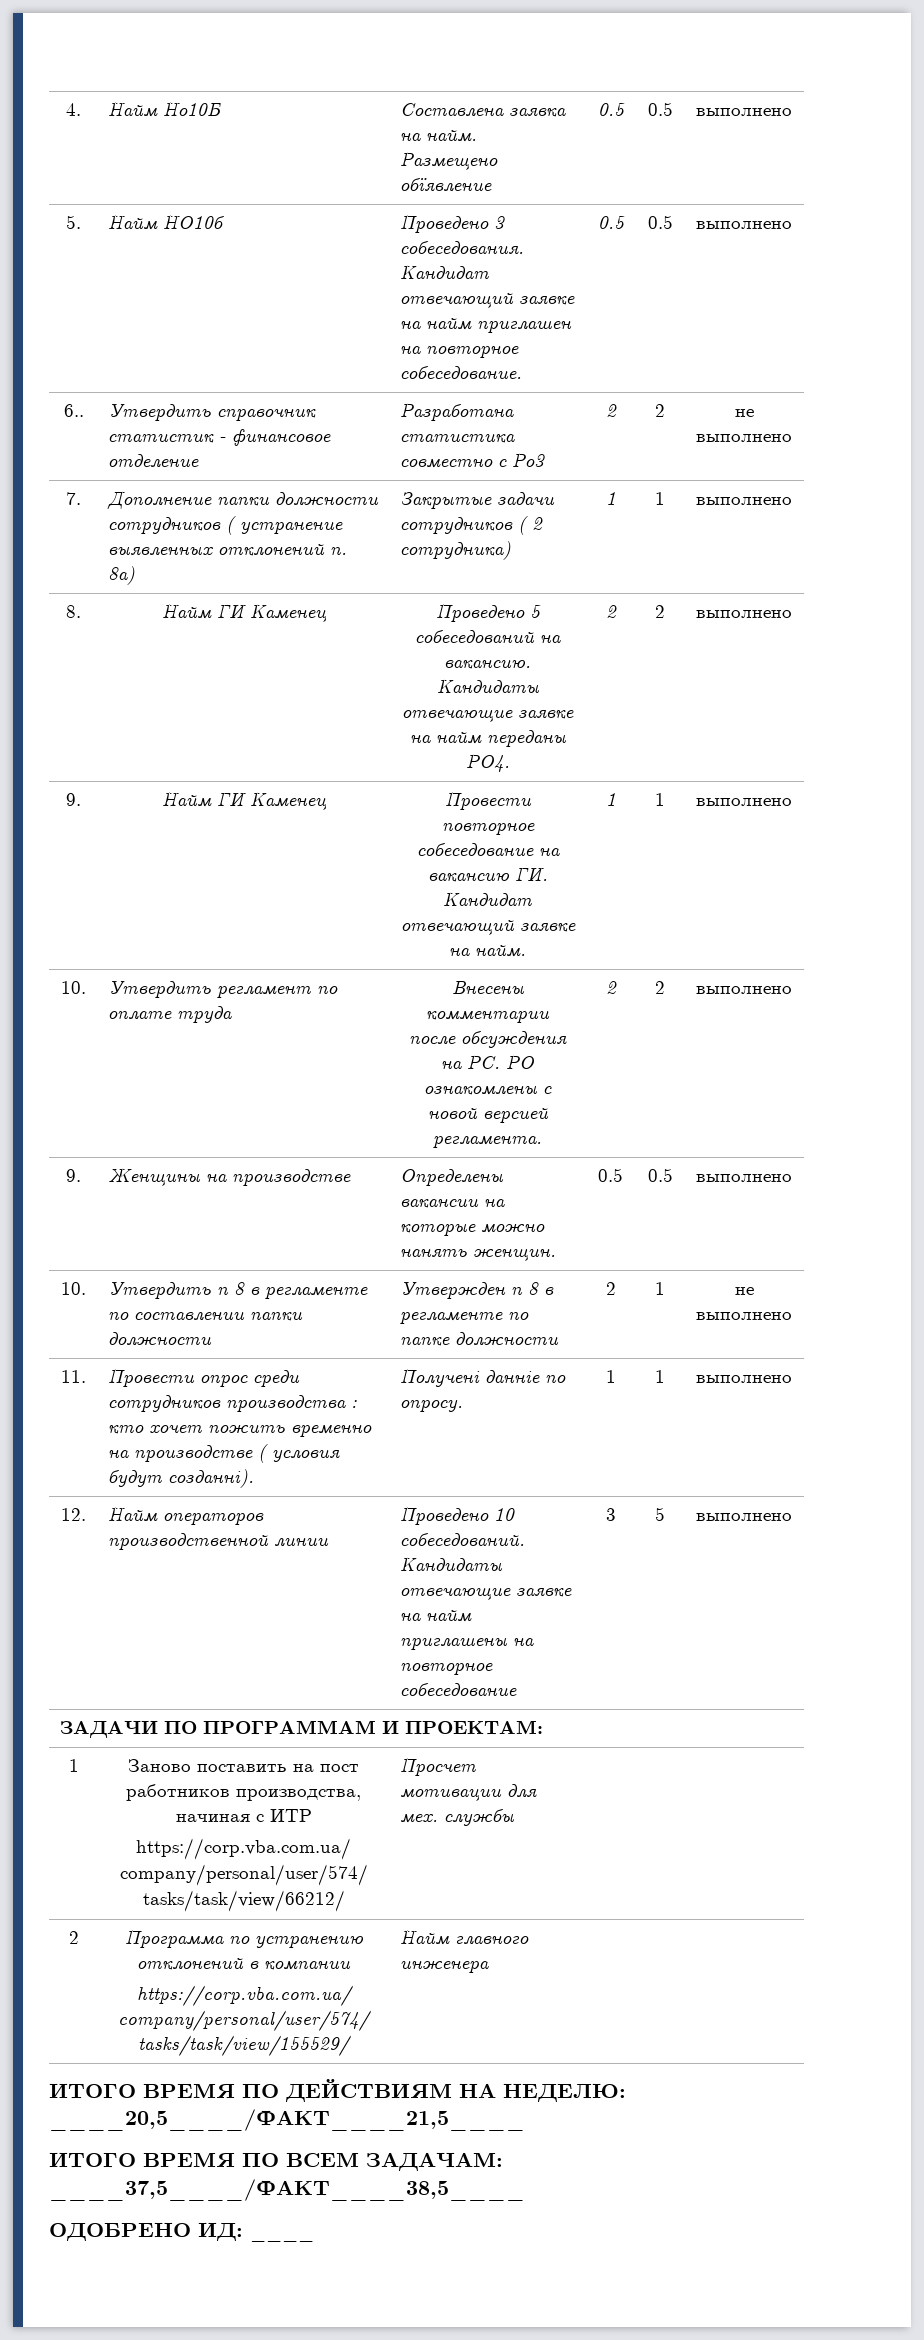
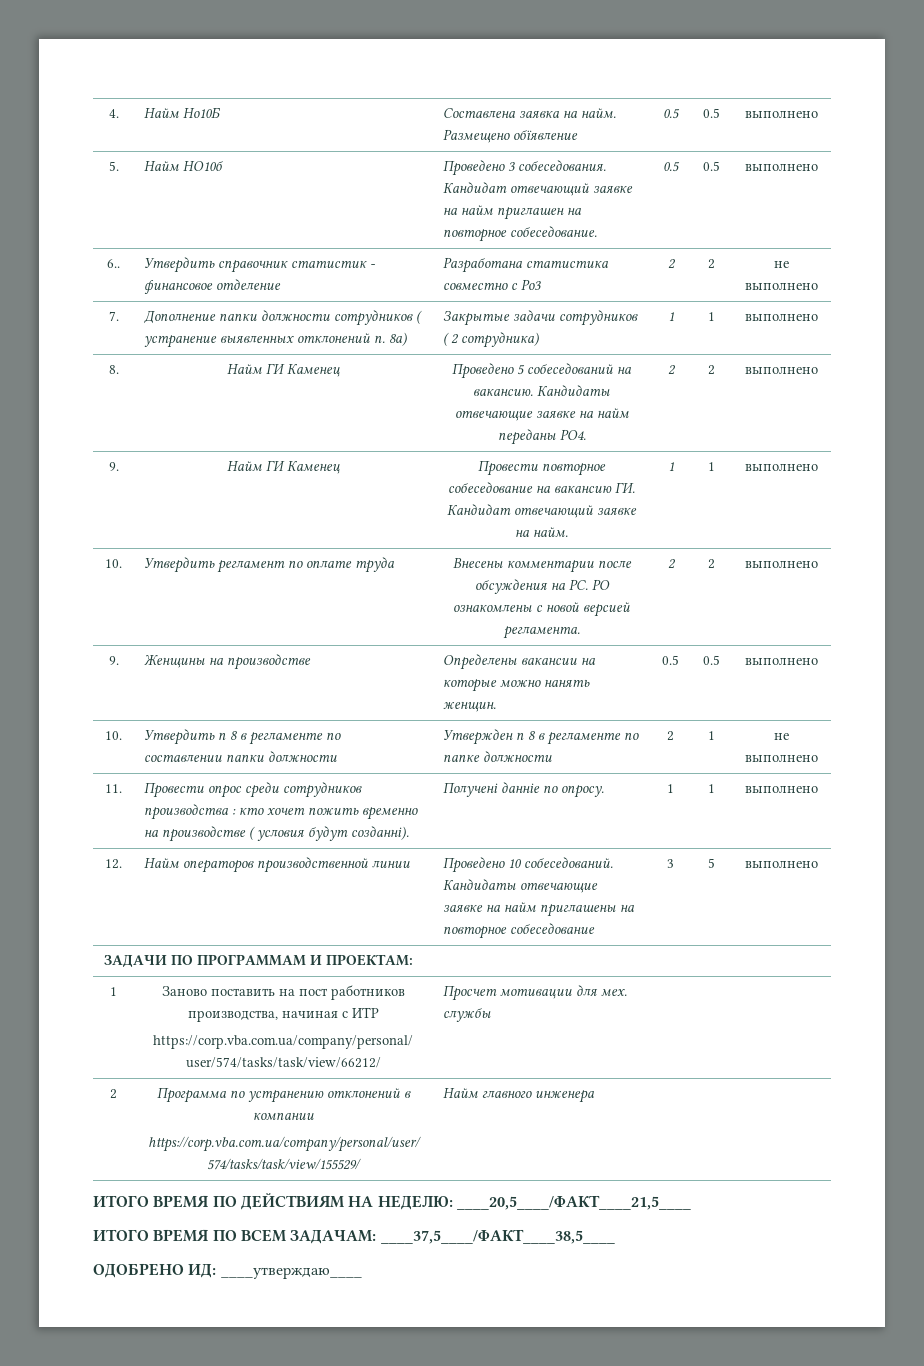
[250,2237,314,2242] ____ -> [220,1267,362,1279] ____утверждаю____

